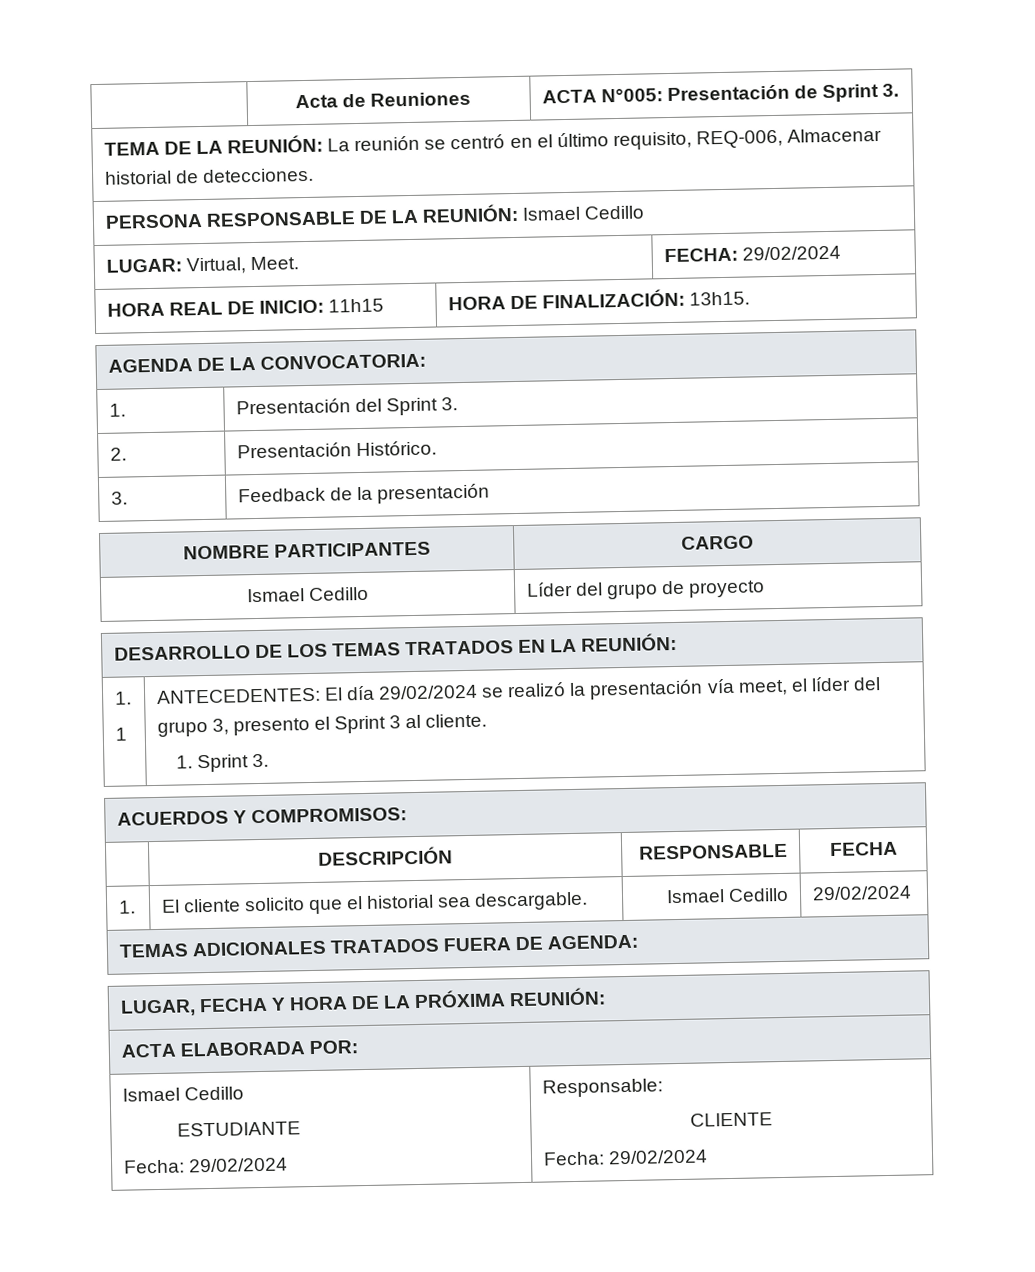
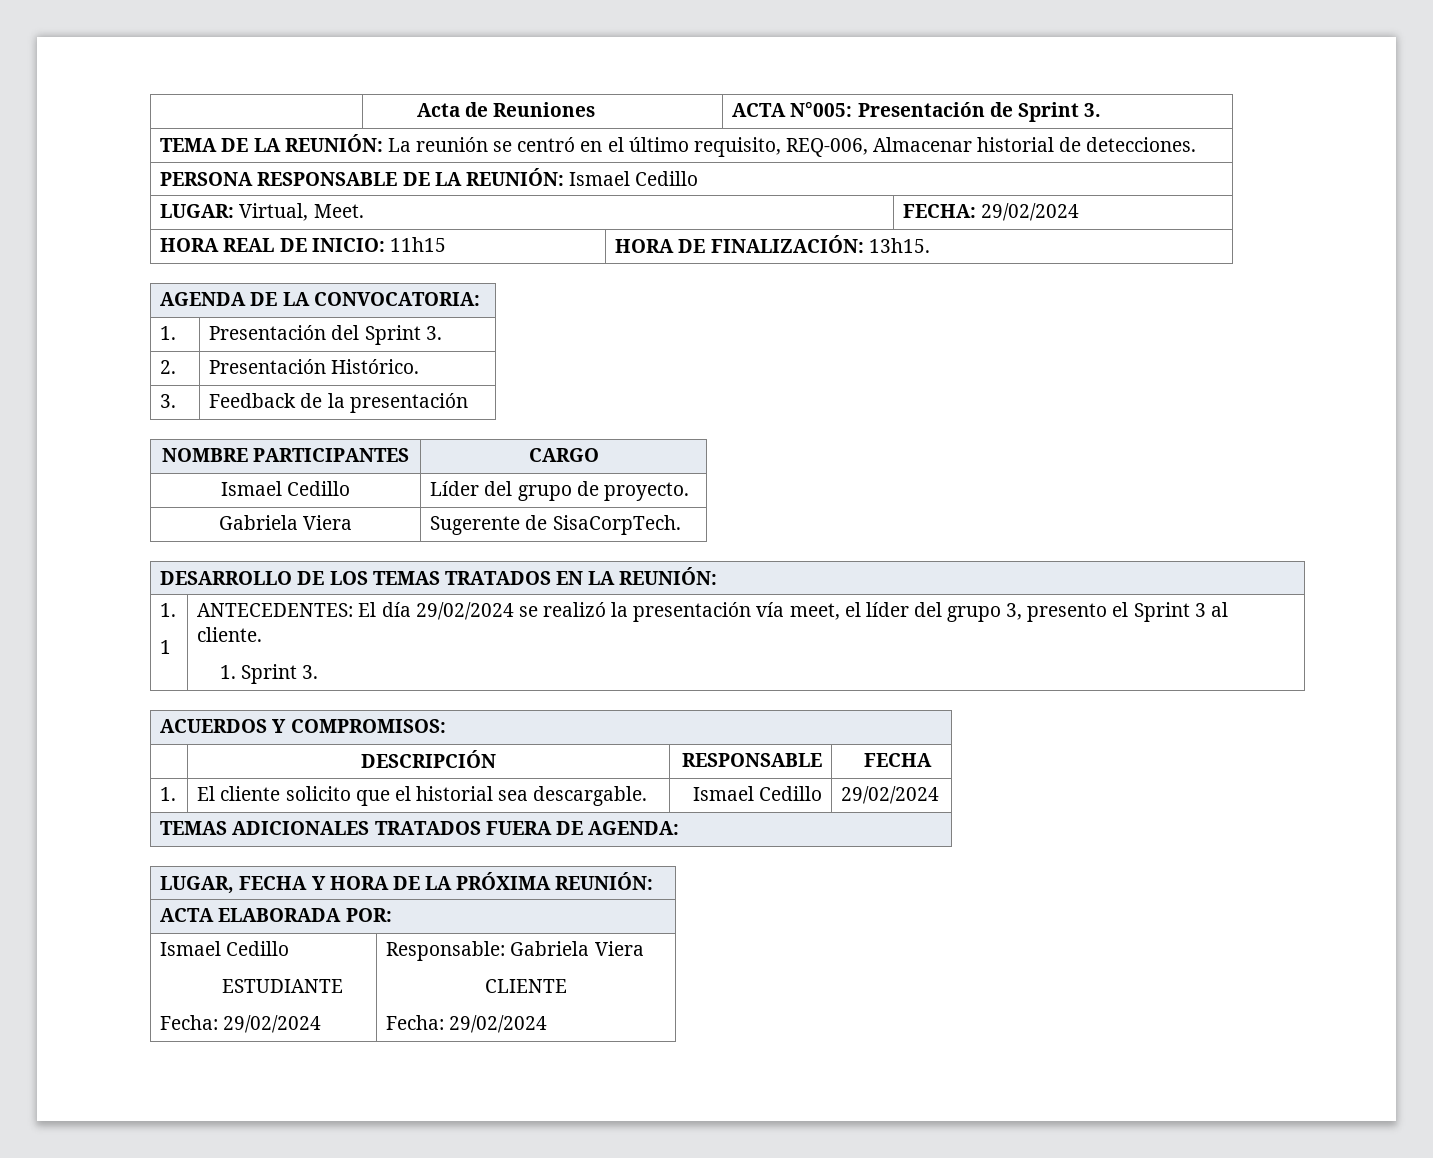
[688,580,766,598] proyecto -> [603,482,689,501] [218,515,353,530] [430,515,681,535] proyecto. // Gabriela Viera | Sugerente de SisaCorpTech.
(663, 1088) none -> [510,941,644,956] Gabriela Viera

